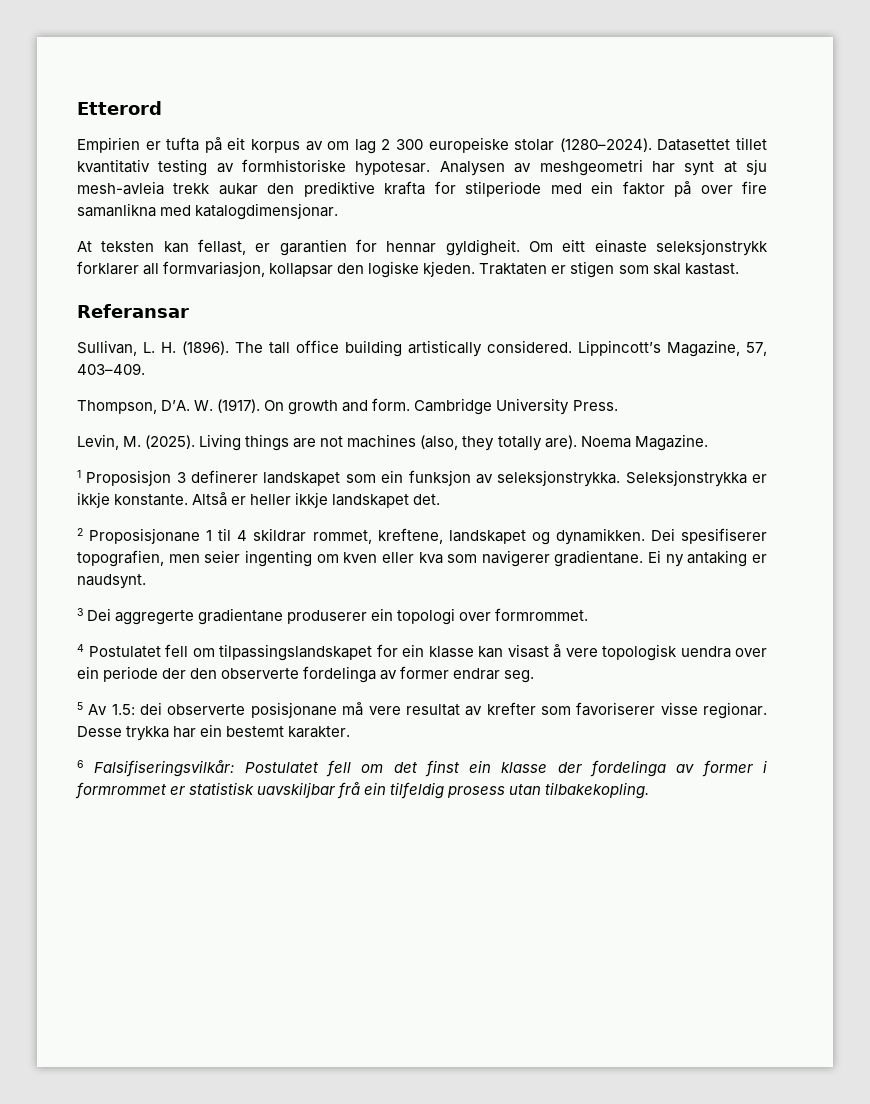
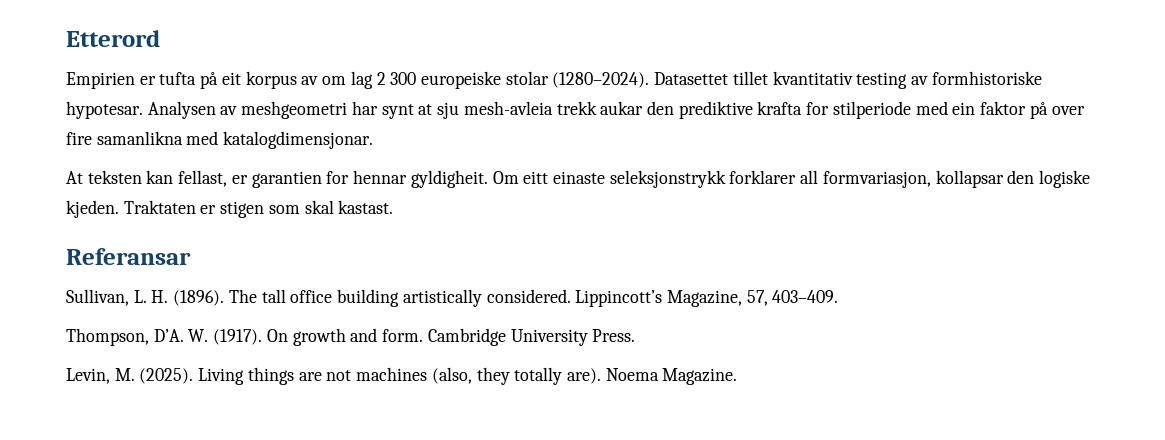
[77,470,768,487] [77,492,441,508] [77,528,767,545] [77,550,767,567] [77,574,146,589] [77,608,589,625] [77,644,767,661] [77,666,535,683] [77,702,768,719] [77,724,351,741] [77,760,767,777] [75,782,650,799] // 1 Proposisjon 3 definerer landskapet som ein funksjon av seleksjonstrykka. Seleksjonstrykka er ikkje konstante. Altså er heller ikkje landskapet det. // 2 Proposisjonane 1 til 4 skildrar rommet, kreftene, landskapet og dynamikken. Dei spesifiserer topografien, men seier ingenting om kven eller kva som navigerer gradientane. Ei ny antaking er naudsynt. // 3 Dei aggregerte gradientane produserer ein topologi over formrommet. // 4 Postulatet fell om tilpassingslandskapet for ein klasse kan visast å vere topologisk uendra over ein periode der den observerte fordelinga av former endrar seg. // 5 Av 1.5: dei observerte posisjonane må vere resultat av krefter som favoriserer visse regionar. Desse trykka har ein bestemt karakter. // 6 Falsifiseringsvilkår: Postulatet fell om det finst ein klasse der fordelinga av former i formrommet er statistisk uavskiljbar frå ein tilfeldig prosess utan tilbakekopling. -> (738, 376) none

